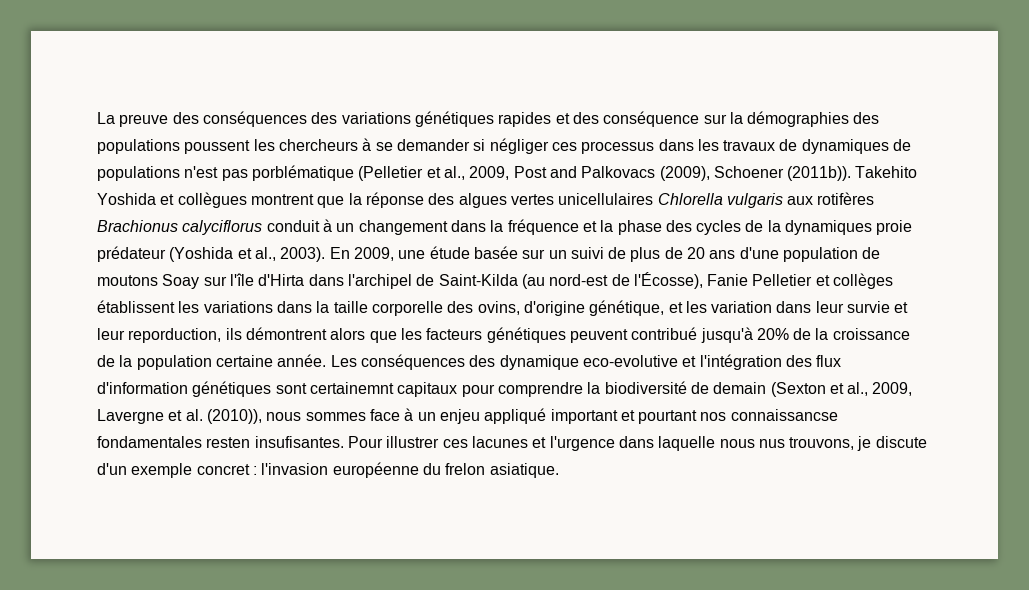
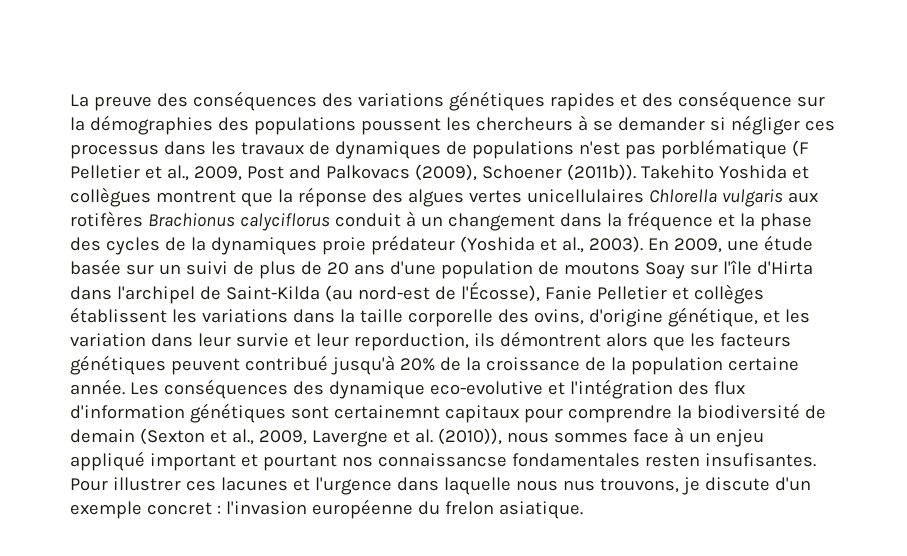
[358,166,424,181] (Pelletier -> [791,140,809,157] [70,165,140,179] (F Pelletier

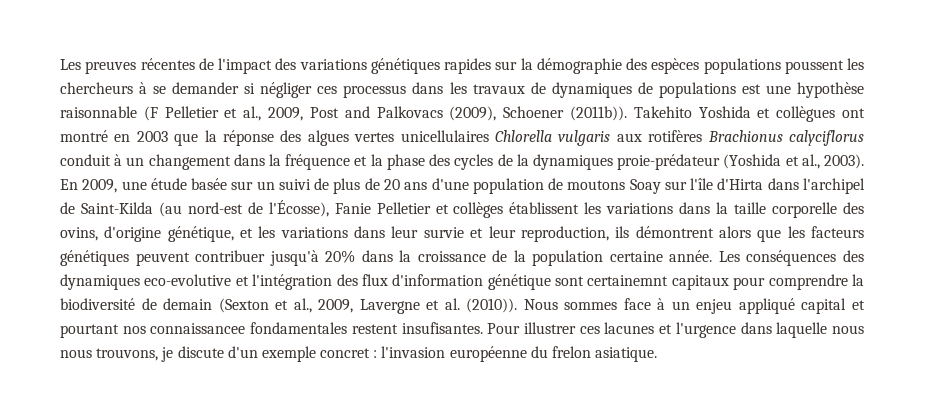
[70,91,825,111] [70,115,249,135] La preuve des conséquences des variations génétiques rapides et des conséquence sur la démographies des -> [60,58,700,74] Les preuves récentes de l'impact des variations génétiques rapides sur la démographie des espèces
[578,139,787,159] n'est pas porblématique -> [741,82,864,98] [60,106,137,118] est une hypothèse raisonnable
[155,190,236,203] montrent -> [842,108,865,118] [60,130,168,142] ont montré en 2003
[321,235,455,255] proie prédateur -> [617,154,721,170] proie-prédateur
[70,333,146,347] variation -> [280,227,348,238] variations
[353,333,469,351] reporduction, -> [520,226,609,242] reproduction,
[244,355,328,371] contribué -> [195,250,266,262] contribuer
[439,357,461,371] de -> [361,250,393,262] dans
[328,381,425,399] dynamique -> [60,274,140,290] dynamiques
[189,403,286,423] génétiques -> [487,274,551,290] génétique
[437,428,549,445] (2010)), nous -> [466,298,558,313] (2010)). Nous
[149,453,236,471] important -> [801,298,847,314] capital
[377,453,700,467] connaissancse fondamentales resten -> [150,322,398,334] connaissancee fondamentales restent
[562,480,595,491] nus -> [60,349,92,358] nous

